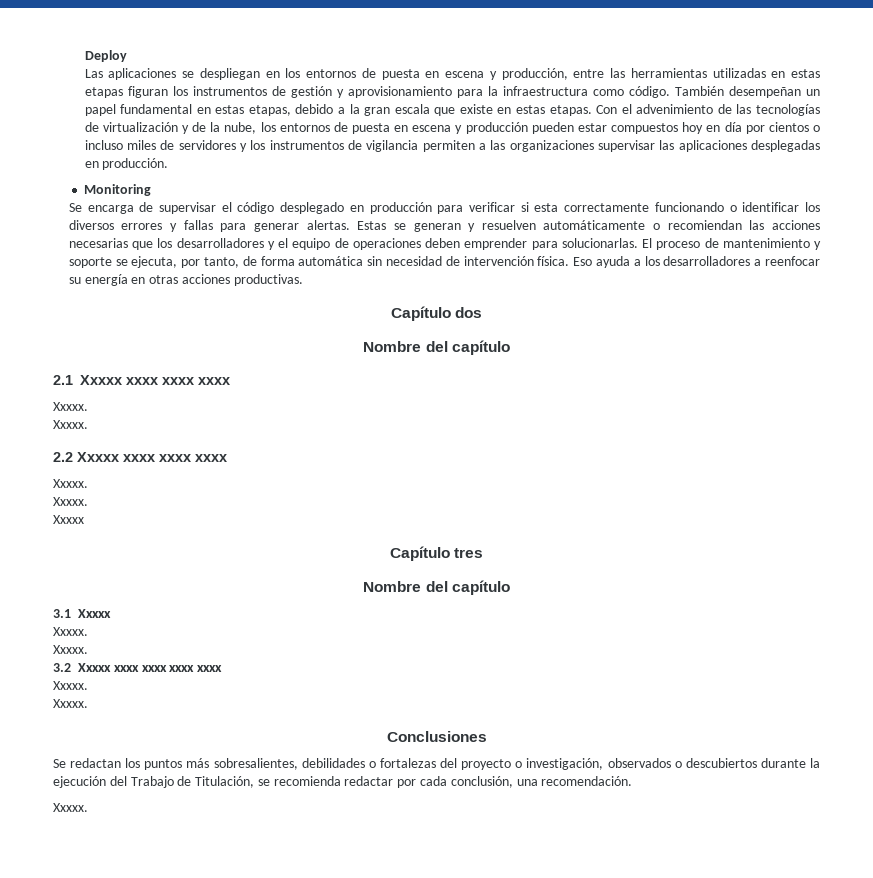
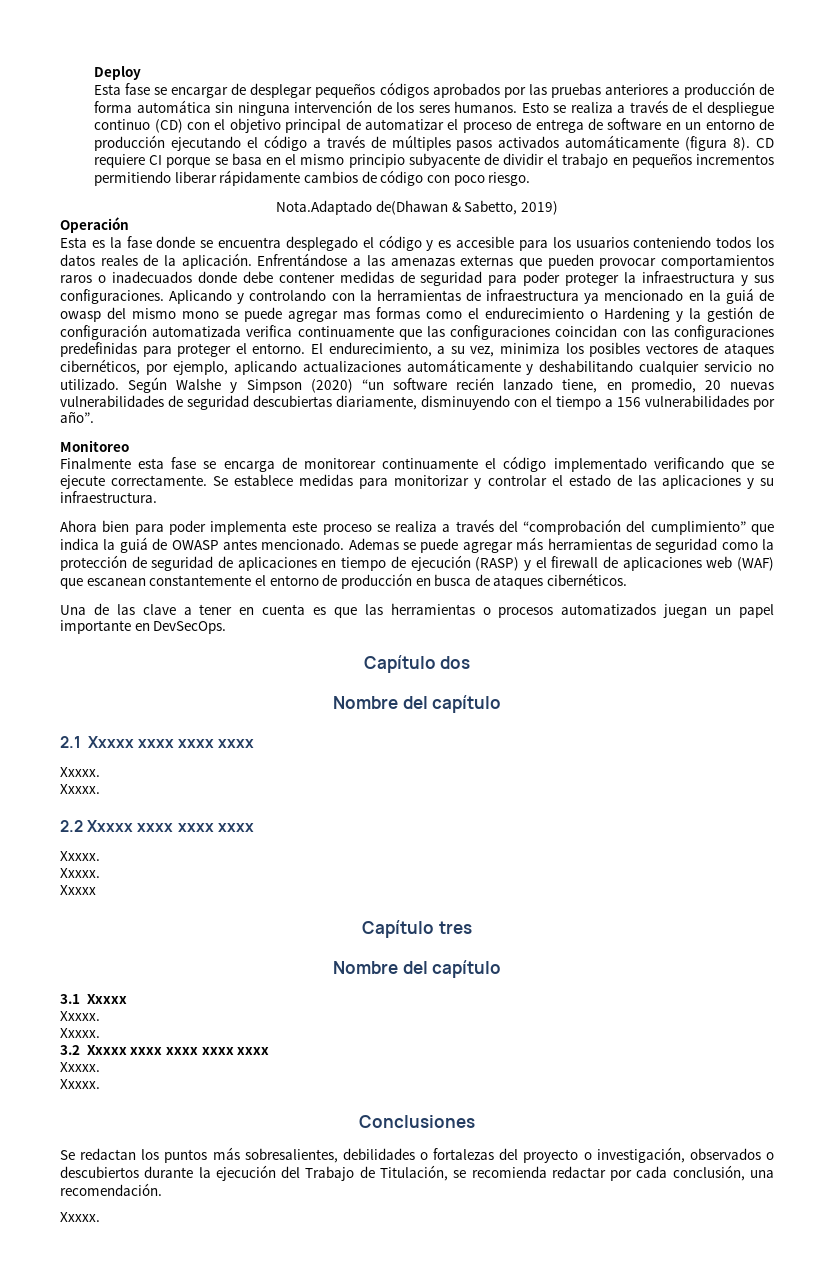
[84,68,820,80] [84,86,821,98] [84,104,820,116] [84,122,821,134] [84,140,820,152] [84,158,169,170] [84,184,152,196] [68,202,820,214] [68,220,820,232] [68,238,822,250] [68,256,821,268] [68,274,303,286] Las aplicaciones se despliegan en los entornos de puesta en escena y producción, entre las herramientas utilizadas en estas etapas figuran los instrumentos de gestión y aprovisionamiento para la infraestructura como código. También desempeñan un papel fundamental en estas etapas, debido a la gran escala que existe en estas etapas. Con el advenimiento de las tecnologías de virtualización y de la nube, los entornos de puesta en escena y producción pueden estar compuestos hoy en día por cientos o incluso miles de servidores y los instrumentos de vigilancia permiten a las organizaciones supervisar las aplicaciones desplegadas en producción. // Monitoring // Se encarga de supervisar el código desplegado en producción para verificar si esta correctamente funcionando o identificar los diversos errores y fallas para generar alertas. Estas se generan y resuelven automáticamente o recomiendan las acciones necesarias que los desarrolladores y el equipo de operaciones deben emprender para solucionarlas. El proceso de mantenimiento y soporte se ejecuta, por tanto, de forma automática sin necesidad de intervención física. Eso ayuda a los desarrolladores a reenfocar su energía en otras acciones productivas. -> [94,82,775,98] [94,100,774,116] [94,118,775,133] [94,135,774,151] [94,153,774,168] [94,170,531,186] [276,200,558,215] [60,217,129,233] [60,235,774,251] [60,253,774,269] [60,271,775,286] [60,288,774,304] [60,306,774,322] [60,324,775,340] [60,342,775,357] [60,359,774,375] [60,377,774,393] [60,395,775,410] [60,412,94,423] [60,440,129,452] [60,456,774,472] [60,474,775,489] [60,491,157,503] [60,519,774,535] [60,537,774,553] [60,555,774,571] [60,573,628,589] [60,603,774,618] [60,620,227,634] Esta fase se encargar de desplegar pequeños códigos aprobados por las pruebas anteriores a producción de forma automática sin ninguna intervención de los seres humanos. Esto se realiza a través de el despliegue continuo (CD) con el objetivo principal de automatizar el proceso de entrega de software en un entorno de producción ejecutando el código a través de múltiples pasos activados automáticamente (figura 8). CD requiere CI porque se basa en el mismo principio subyacente de dividir el trabajo en pequeños incrementos permitiendo liberar rápidamente cambios de código con poco riesgo. // Nota.Adaptado de(Dhawan & Sabetto, 2019) // Operación // Esta es la fase donde se encuentra desplegado el código y es accesible para los usuarios conteniendo todos los datos reales de la aplicación. Enfrentándose a las amenazas externas que pueden provocar comportamientos raros o inadecuados donde debe contener medidas de seguridad para poder proteger la infraestructura y sus configuraciones. Aplicando y controlando con la herramientas de infraestructura ya mencionado en la guiá de owasp del mismo mono se puede agregar mas formas como el endurecimiento o Hardening y la gestión de configuración automatizada verifica continuamente que las configuraciones coincidan con las configuraciones predefinidas para proteger el entorno. El endurecimiento, a su vez, minimiza los posibles vectores de ataques cibernéticos, por ejemplo, aplicando actualizaciones automáticamente y deshabilitando cualquier servicio no utilizado. Según Walshe y Simpson (2020) “un software recién lanzado tiene, en promedio, 20 nuevas vulnerabilidades de seguridad descubiertas diariamente, disminuyendo con el tiempo a 156 vulnerabilidades por año”. // Monitoreo // Finalmente esta fase se encarga de monitorear continuamente el código implementado verificando que se ejecute correctamente. Se establece medidas para monitorizar y controlar el estado de las aplicaciones y su infraestructura. // Ahora bien para poder implementa este proceso se realiza a través del “comprobación del cumplimiento” que indica la guiá de OWASP antes mencionado. Ademas se puede agregar más herramientas de seguridad como la protección de seguridad de aplicaciones en tiempo de ejecución (RASP) y el firewall de aplicaciones web (WAF) que escanean constantemente el entorno de producción en busca de ataques cibernéticos. // Una de las clave a tener en cuenta es que las herramientas o procesos automatizados juegan un papel importante en DevSecOps.

